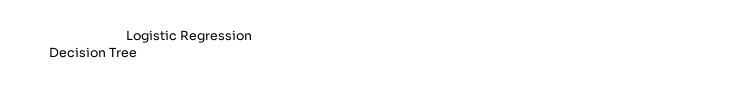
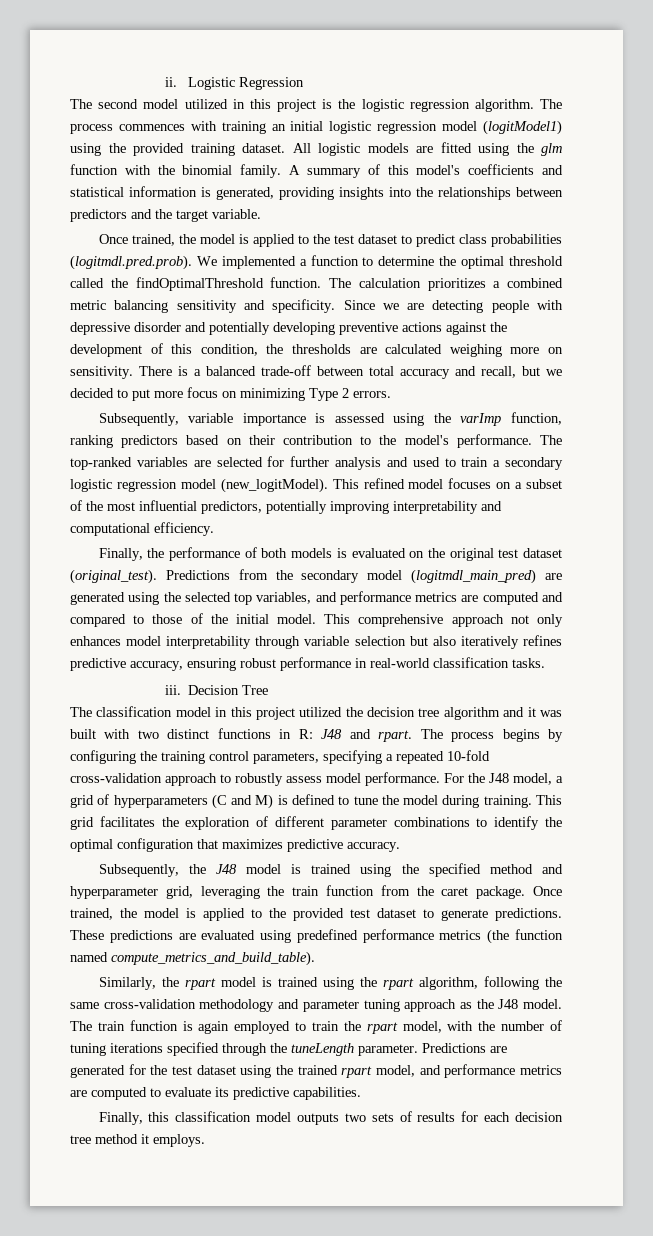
(126, 36) none -> [164,77,177,87] ii.
[49,47,138,58] Decision Tree -> [70,99,562,112] [70,120,562,135] [70,142,562,156] [70,164,563,178] [70,186,563,200] [70,209,261,222] [98,234,562,247] [70,255,564,270] [70,277,563,291] [70,299,564,313] [70,322,507,335] [70,343,564,357] [70,365,562,379] [70,387,391,401] [98,412,562,426] [70,434,562,448] [70,456,563,470] [70,478,562,493] [70,500,502,514] [70,522,214,536] [98,547,563,561] [70,569,562,584] [70,591,563,605] [70,613,563,627] [70,635,562,649] [70,657,545,671] [164,685,269,695] [70,706,562,720] [70,728,563,742] [70,750,490,764] [70,772,563,786] [70,794,562,809] [70,816,562,830] [70,838,400,852] [98,863,563,877] [70,885,562,899] [70,908,562,921] [70,929,563,944] [70,951,315,966] [98,976,562,990] [70,999,562,1012] [70,1020,562,1034] [70,1042,507,1056] [70,1064,562,1078] [70,1087,361,1100] [98,1111,564,1125] [70,1134,205,1147] The second model utilized in this project is the logistic regression algorithm. The process commences with training an initial logistic regression model (logitModel1) using the provided training dataset. All logistic models are fitted using the glm function with the binomial family. A summary of this model's coefficients and statistical information is generated, providing insights into the relationships between predictors and the target variable. // Once trained, the model is applied to the test dataset to predict class probabilities (logitmdl.pred.prob). We implemented a function to determine the optimal threshold called the findOptimalThreshold function. The calculation prioritizes a combined metric balancing sensitivity and specificity. Since we are detecting people with depressive disorder and potentially developing preventive actions against the development of this condition, the thresholds are calculated weighing more on sensitivity. There is a balanced trade-off between total accuracy and recall, but we decided to put more focus on minimizing Type 2 errors. // Subsequently, variable importance is assessed using the varImp function, ranking predictors based on their contribution to the model's performance. The top-ranked variables are selected for further analysis and used to train a secondary logistic regression model (new_logitModel). This refined model focuses on a subset of the most influential predictors, potentially improving interpretability and computational efficiency. // Finally, the performance of both models is evaluated on the original test dataset (original_test). Predictions from the secondary model (logitmdl_main_pred) are generated using the selected top variables, and performance metrics are computed and compared to those of the initial model. This comprehensive approach not only enhances model interpretability through variable selection but also iteratively refines predictive accuracy, ensuring robust performance in real-world classification tasks. // iii. Decision Tree // The classification model in this project utilized the decision tree algorithm and it was built with two distinct functions in R: J48 and rpart. The process begins by configuring the training control parameters, specifying a repeated 10-fold cross-validation approach to robustly assess model performance. For the J48 model, a grid of hyperparameters (C and M) is defined to tune the model during training. This grid facilitates the exploration of different parameter combinations to identify the optimal configuration that maximizes predictive accuracy. // Subsequently, the J48 model is trained using the specified method and hyperparameter grid, leveraging the train function from the caret package. Once trained, the model is applied to the provided test dataset to generate predictions. These predictions are evaluated using predefined performance metrics (the function named compute_metrics_and_build_table). // Similarly, the rpart model is trained using the rpart algorithm, following the same cross-validation methodology and parameter tuning approach as the J48 model. The train function is again employed to train the rpart model, with the number of tuning iterations specified through the tuneLength parameter. Predictions are generated for the test dataset using the trained rpart model, and performance metrics are computed to evaluate its predictive capabilities. // Finally, this classification model outputs two sets of results for each decision tree method it employs.

